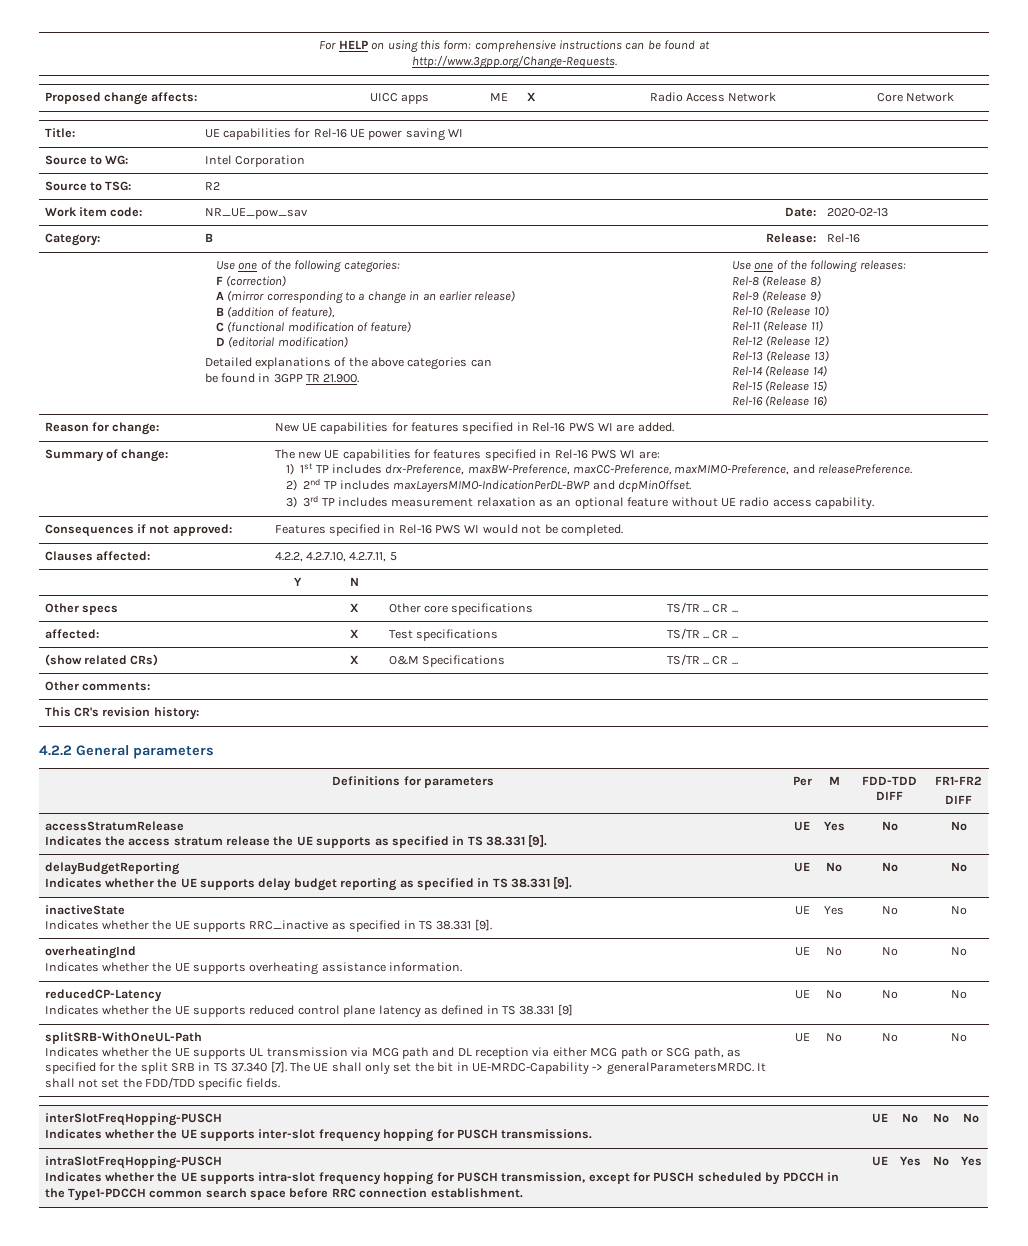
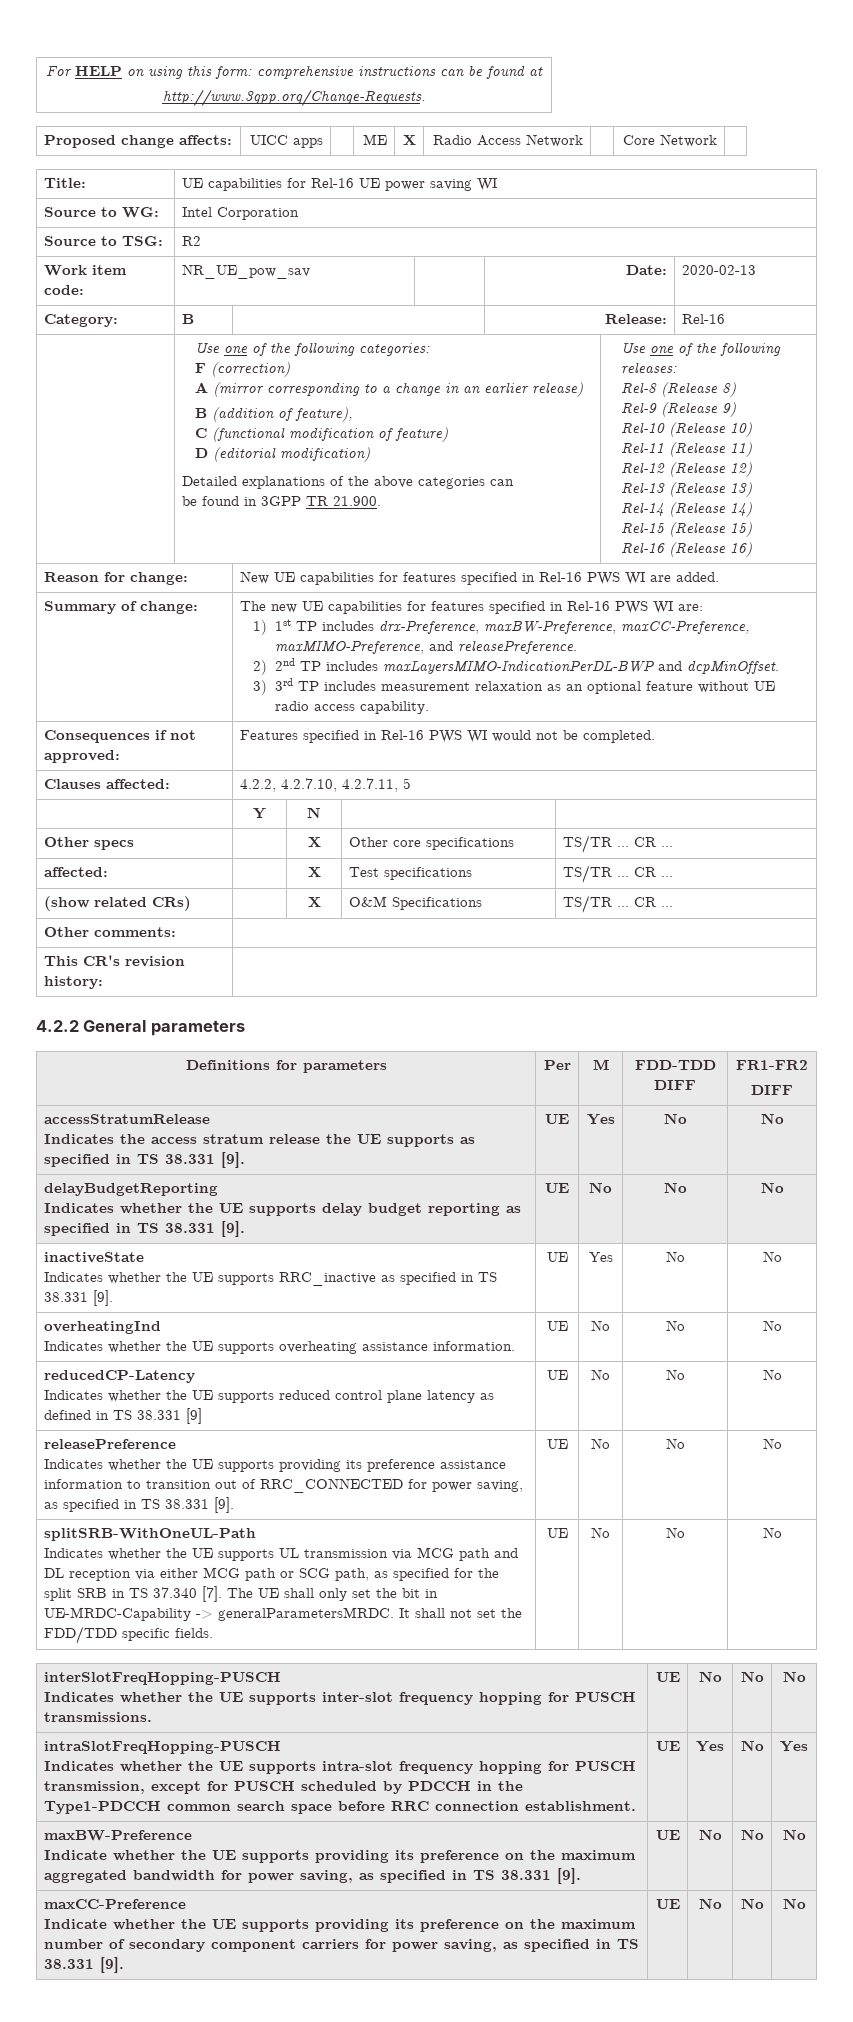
(967, 994) none -> [43,1439,176,1449] [43,1459,506,1472] [43,1478,523,1493] [43,1497,234,1513] [546,1439,568,1449] [591,1438,610,1449] [665,1438,685,1449] [762,1438,782,1449] // releasePreference // Indicates whether the UE supports providing its preference assistance information to transition out of RRC_CONNECTED for power saving, as specified in TS 38.331 [9]. | UE | No | No | No
(982, 1161) none -> [43,1830,192,1841] [43,1850,636,1863] [43,1868,581,1884] [655,1830,680,1840] [698,1829,722,1840] [740,1829,764,1840] [782,1829,806,1840] [43,1899,186,1909] [43,1919,636,1932] [43,1939,639,1952] [43,1957,124,1973] [655,1899,680,1909] [698,1898,722,1909] [740,1898,764,1909] [782,1898,806,1909] // maxBW-Preference // Indicate whether the UE supports providing its preference on the maximum aggregated bandwidth for power saving, as specified in TS 38.331 [9]. | UE | No | No | No // maxCC-Preference // Indicate whether the UE supports providing its preference on the maximum number of secondary component carriers for power saving, as specified in TS 38.331 [9]. | UE | No | No | No

